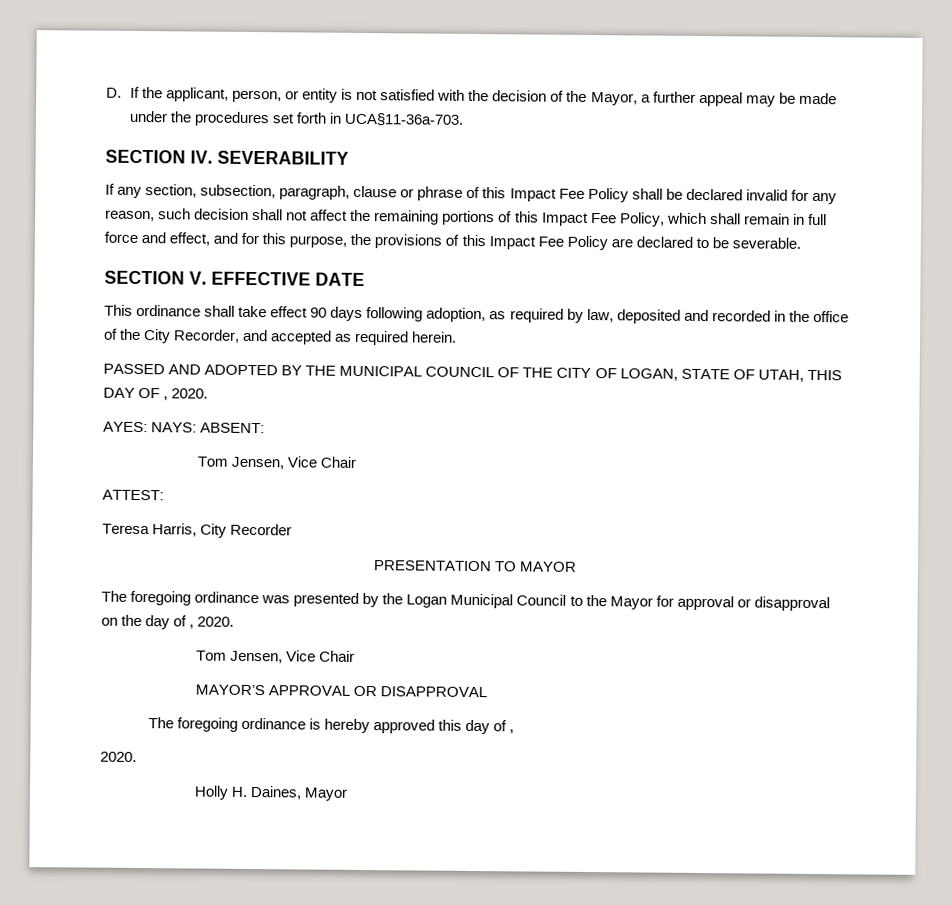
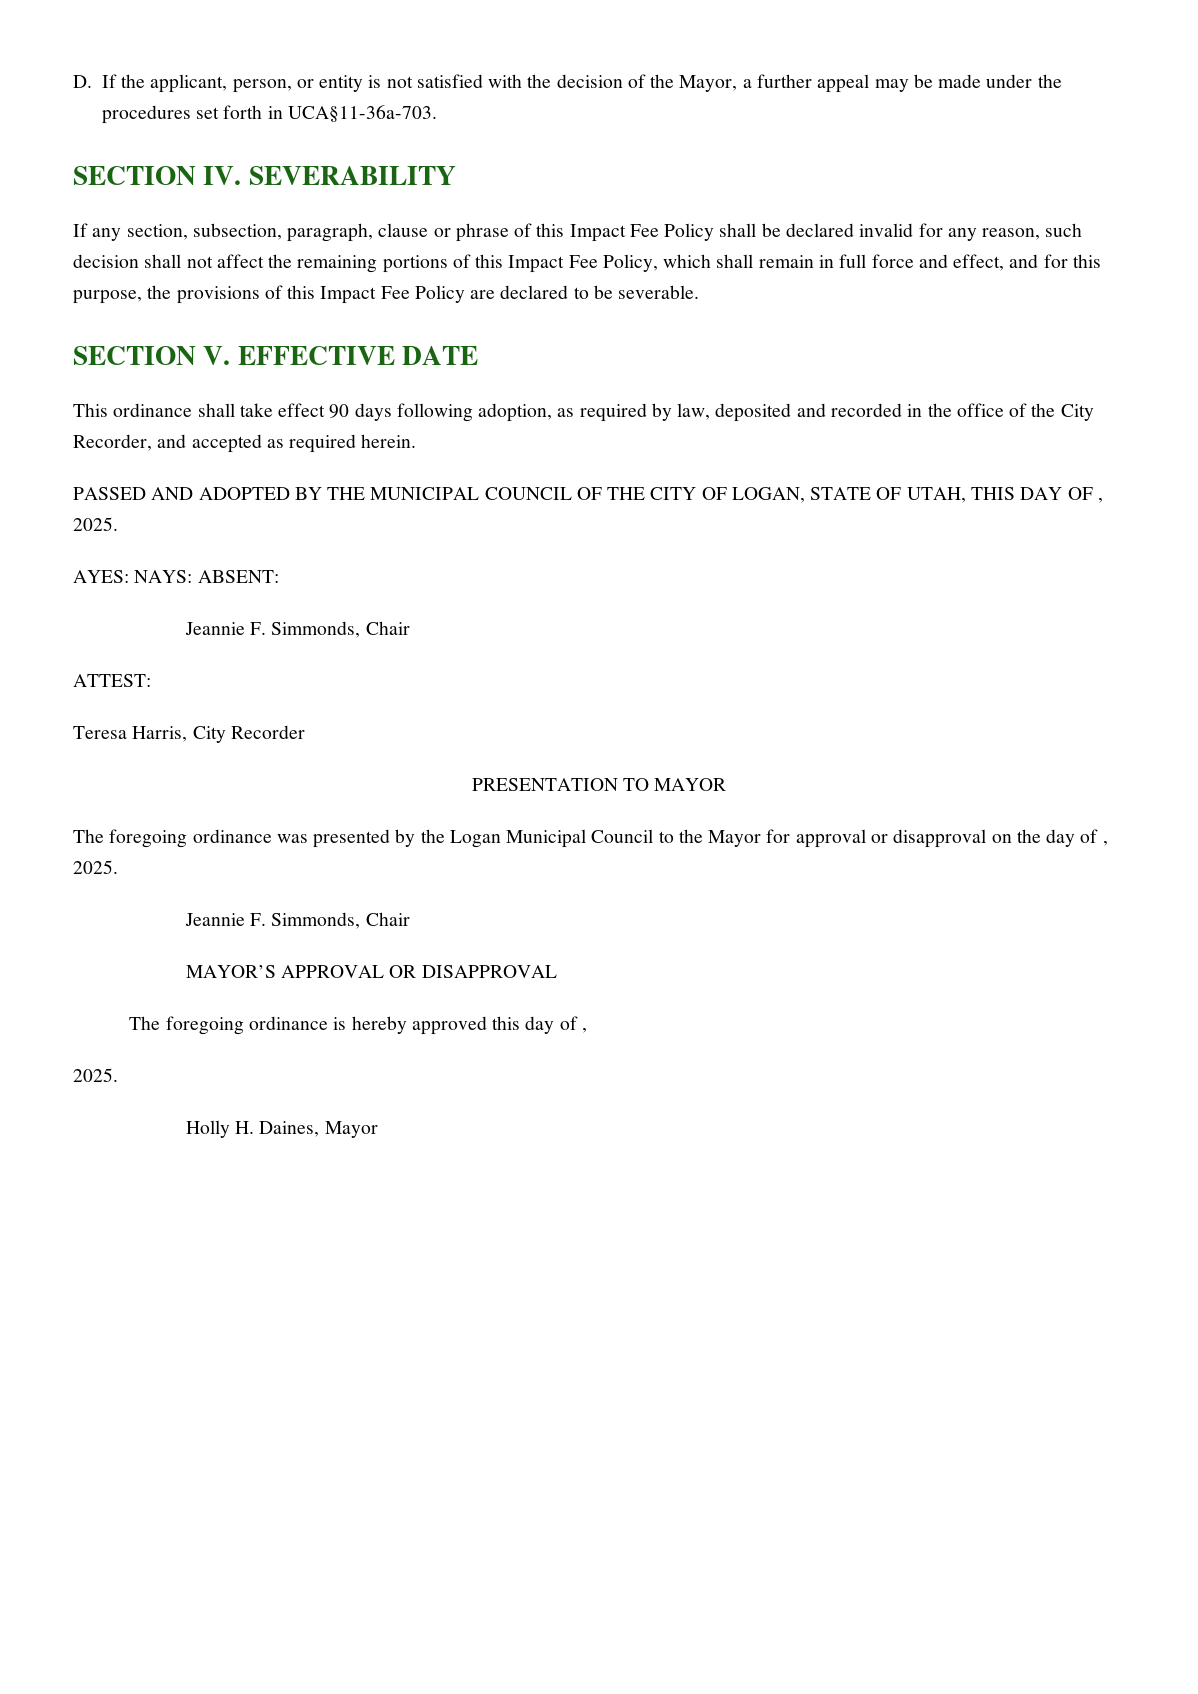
[171,388,209,399] 2020. -> [73,517,118,531] 2025.
[197,456,318,470] Tom Jensen, Vice -> [184,621,361,638] Jeannie F. Simmonds,
[197,616,235,627] [196,650,317,664] 2020. // Tom Jensen, Vice -> [73,860,118,874] [184,912,361,929] 2025. // Jeannie F. Simmonds,
[100,751,137,762] 2020. -> [73,1068,118,1082] 2025.

